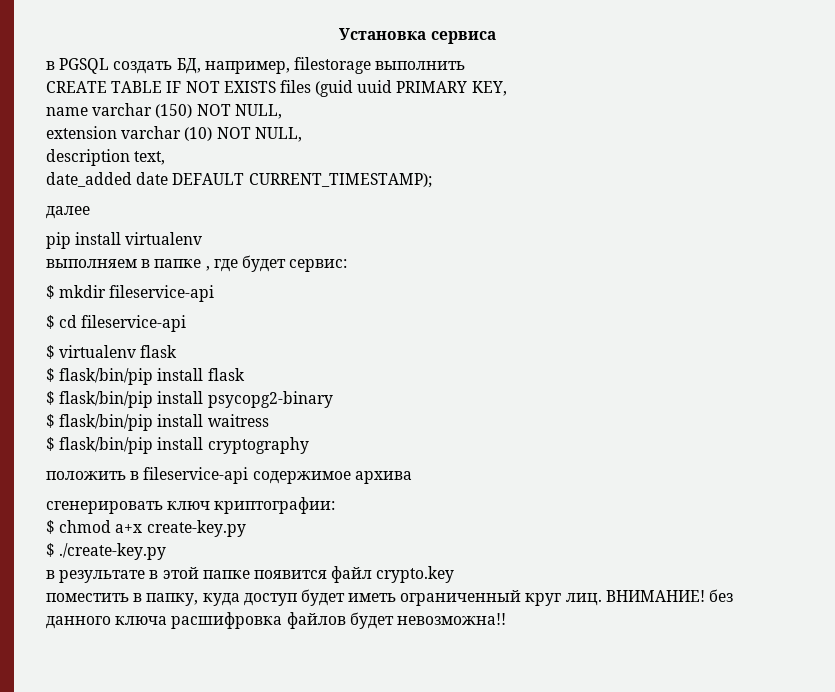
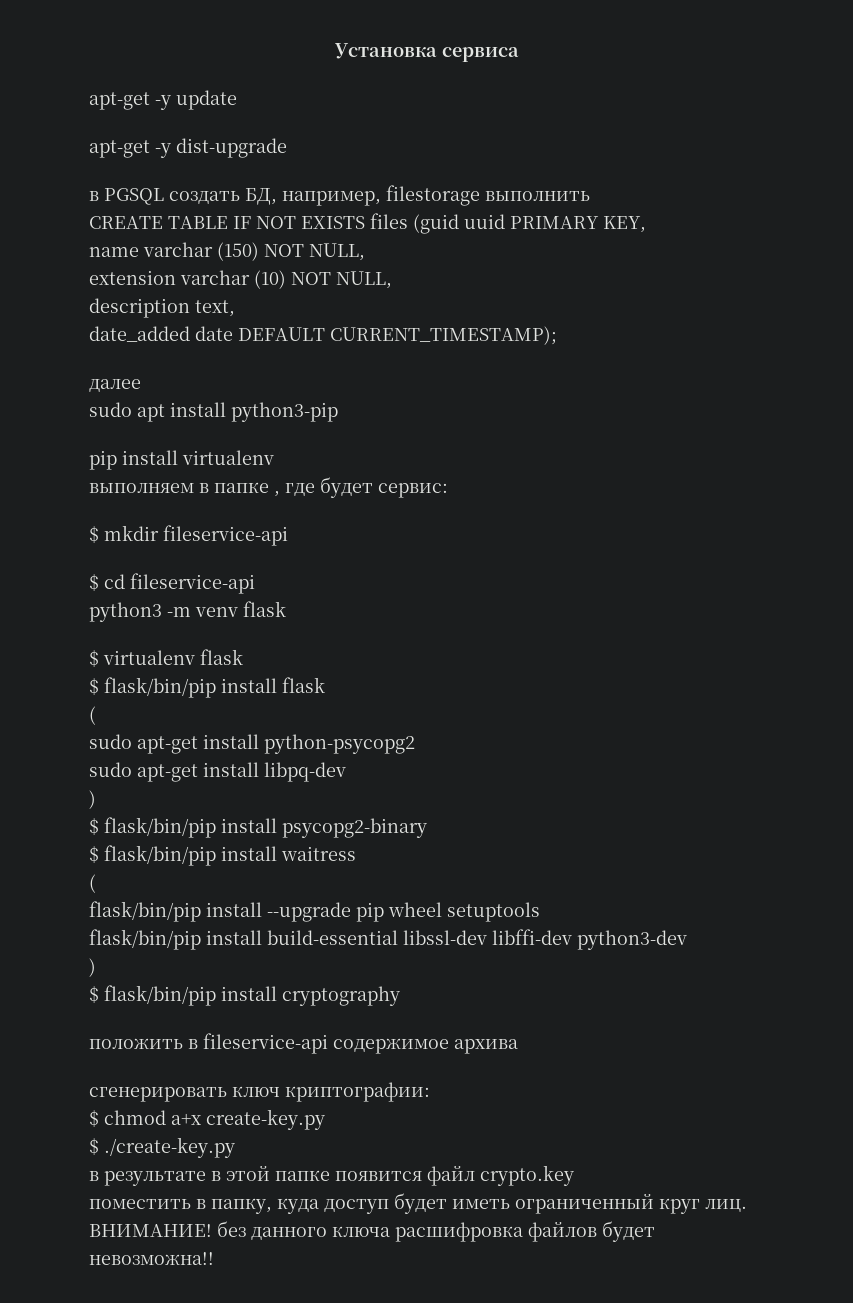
(496, 37) none -> [89,90,237,110] [89,138,287,158] // apt-get -y update // apt-get -y dist-upgrade
(90, 212) none -> [89,402,338,422] // sudo apt install python3-pip
(187, 323) none -> [89,601,286,622] // python3 -m venv flask
(245, 374) none -> [89,706,96,725] [89,734,415,754] [89,762,346,782] [89,790,96,809] // ( // sudo apt-get install python-psycopg2 // sudo apt-get install libpq-dev // )
(269, 420) none -> [89,874,96,893] [89,901,540,922] [89,929,687,950] [89,958,96,977] // ( // flask/bin/pip install --upgrade pip wheel setuptools // flask/bin/pip install build-essential libssl-dev libffi-dev python3-dev // )

